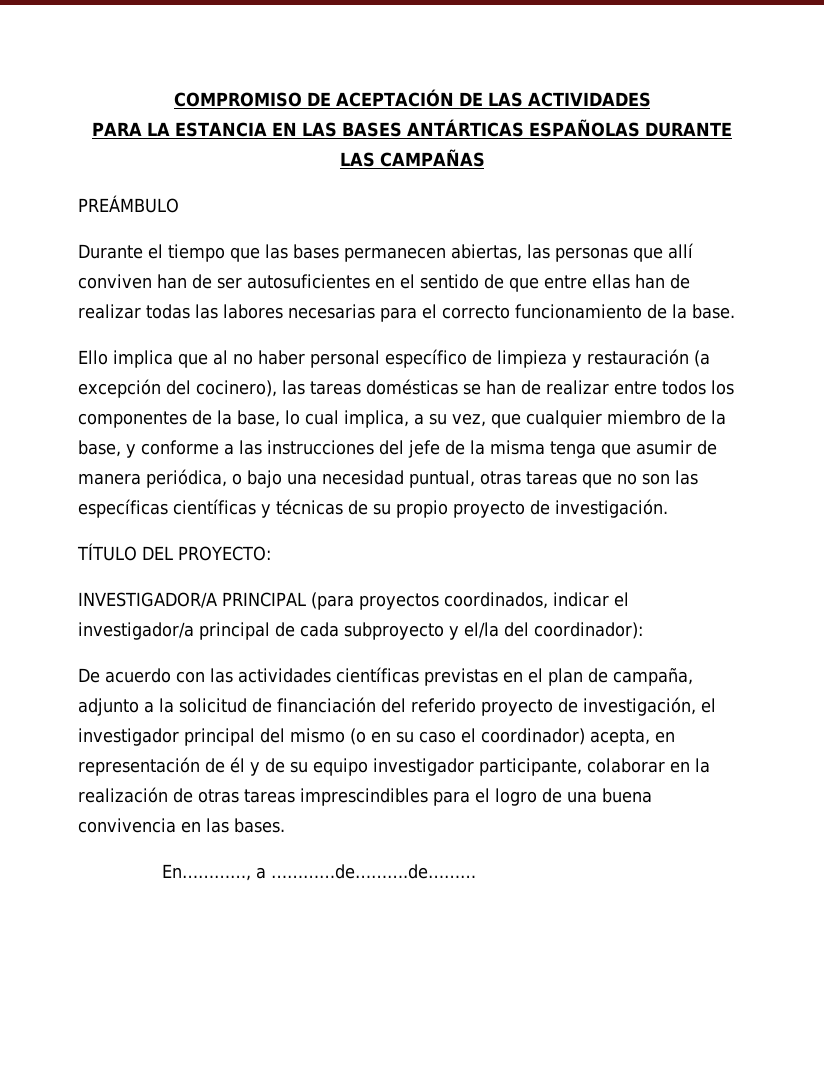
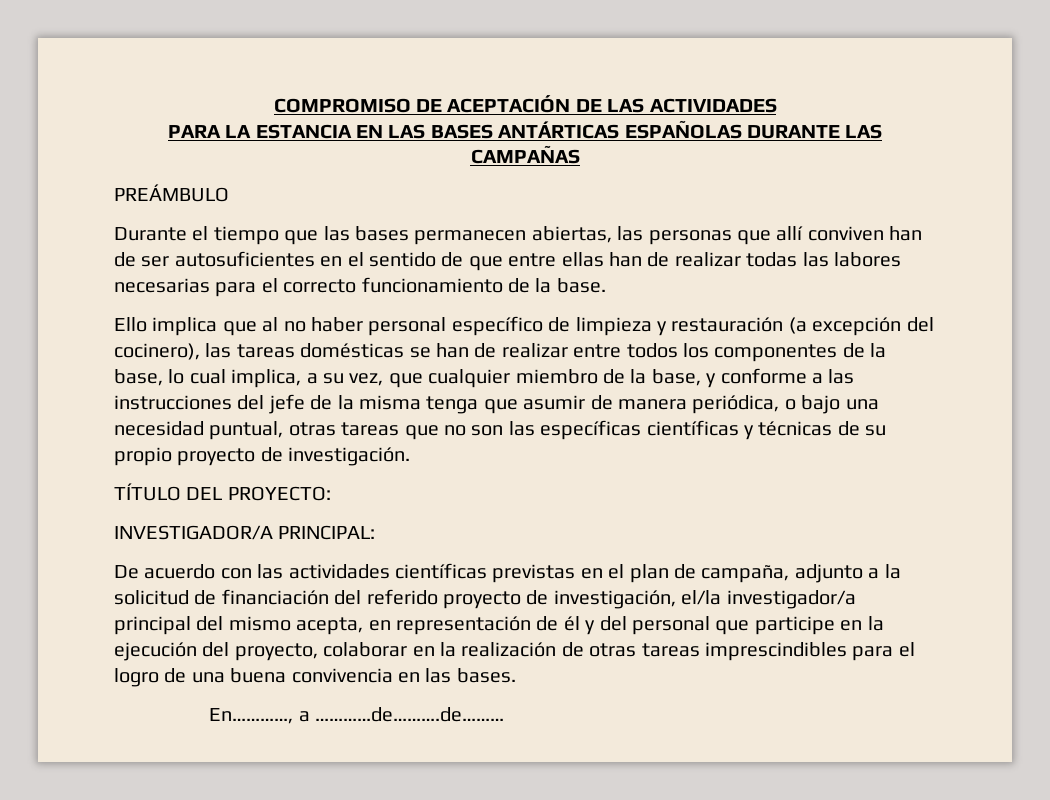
[222,592,629,610] [78,622,643,640] PRINCIPAL (para proyectos coordinados, indicar el investigador/a principal de cada subproyecto y el/la del coordinador): -> [278,525,376,540] PRINCIPAL:
[701,698,716,713] [78,728,179,746] el investigador -> [681,590,856,609] el/la investigador/a
[350,728,585,745] (o en su caso el coordinador) -> (291, 623) none
[265,758,582,776] de su equipo investigador participante, -> [599,616,884,635] [114,642,318,661] del personal que participe en la ejecución del proyecto,

